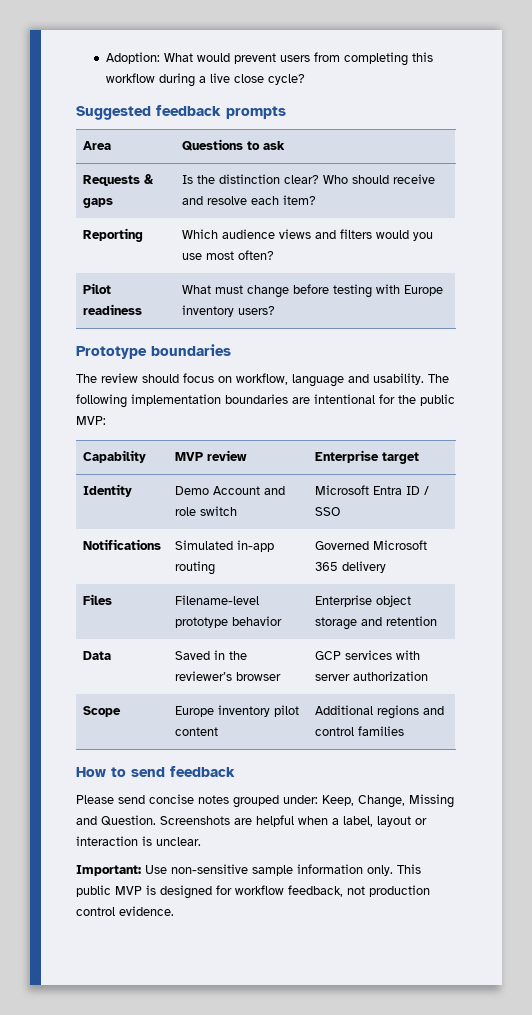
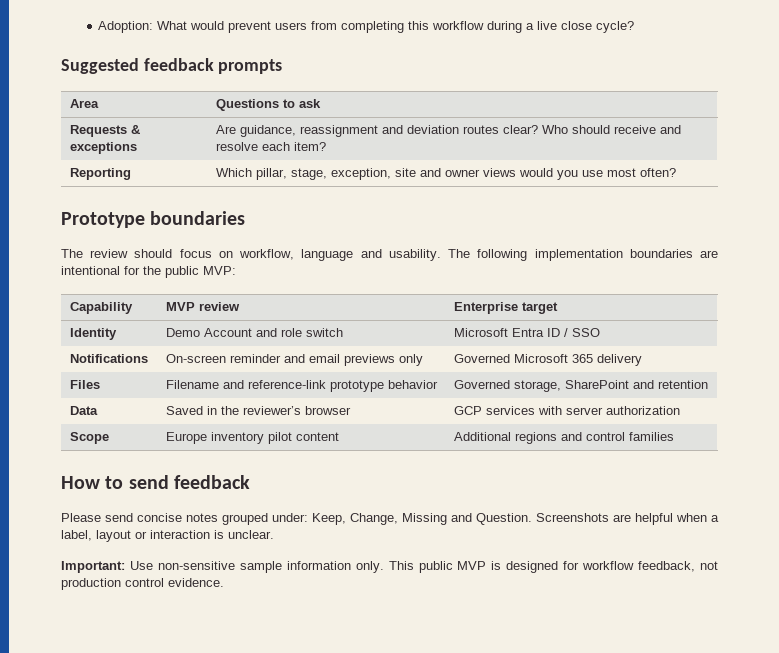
[82,198,113,208] [181,174,280,184] gaps | Is the distinction -> [69,142,137,154] [215,125,499,137] exceptions | Are guidance, reassignment and deviation routes
[221,229,372,239] audience views and filters -> [255,168,516,180] pillar, stage, exception, site and owner views
[82,283,111,294] [82,304,142,315] [181,284,443,298] [181,305,275,317] // Pilot readiness | What must change before testing with Europe inventory users? -> (676, 172) none
[174,540,274,552] [174,561,215,575] Simulated in-app routing -> [165,354,423,366] On-screen reminder and email previews only
[174,595,259,605] Filename-level -> [165,380,326,389] Filename and reference-link
[314,595,411,607] [314,617,357,630] Enterprise object storage -> [453,380,629,392] Governed storage, SharePoint

